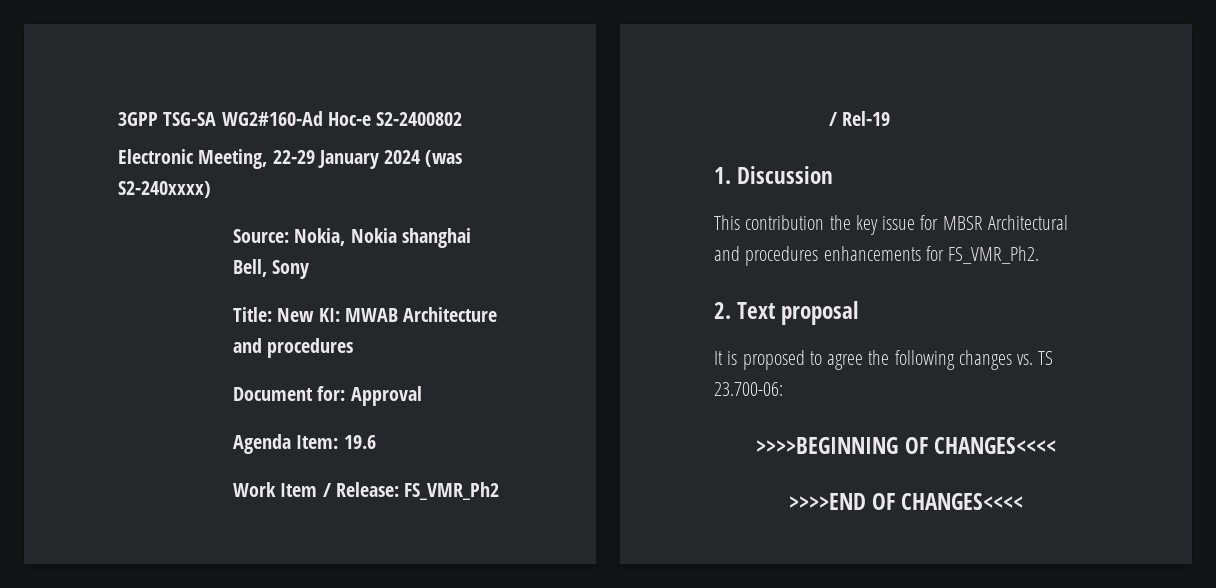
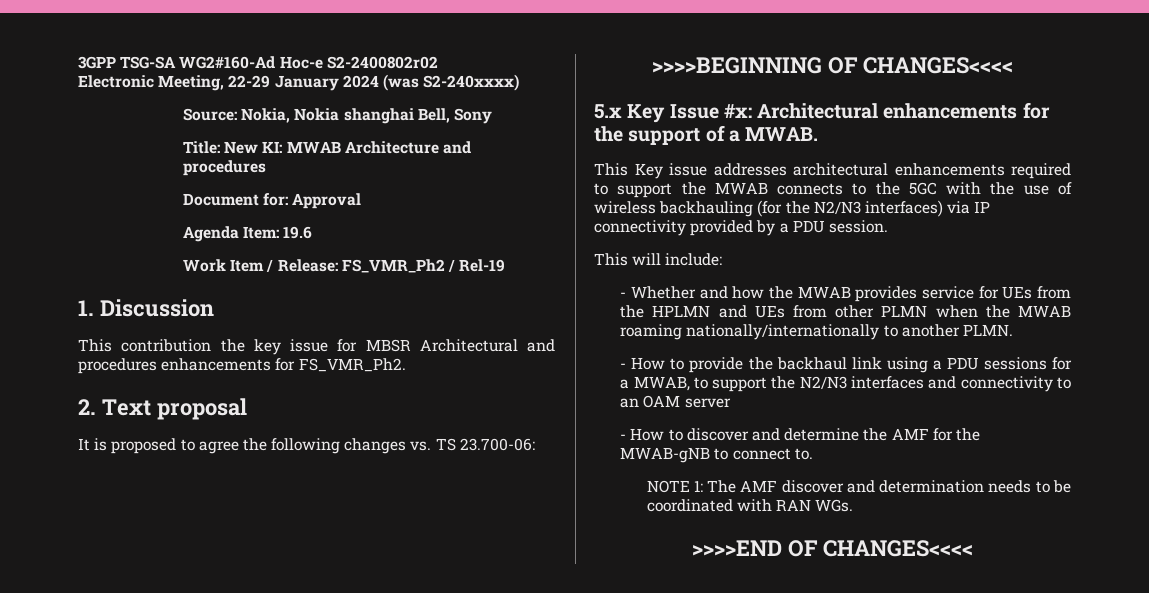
[376,112,463,126] S2-2400802 -> [326,56,438,69] S2-2400802r02
(1056, 445) none -> [594,102,1050,123] [594,125,819,145] [594,163,1071,179] [594,182,1072,198] [594,200,991,217] [594,220,888,236] [594,253,723,266] [620,286,1071,302] [620,305,1071,318] [620,324,1013,340] [620,357,1072,373] [620,376,1071,392] [620,395,731,408] [620,428,980,441] [620,447,813,463] [646,480,1071,493] [646,499,854,512] // 5.x Key Issue #x: Architectural enhancements for the support of a MWAB. // This Key issue addresses architectural enhancements required to support the MWAB connects to the 5GC with the use of wireless backhauling (for the N2/N3 interfaces) via IP connectivity provided by a PDU session. // This will include: // - Whether and how the MWAB provides service for UEs from the HPLMN and UEs from other PLMN when the MWAB roaming nationally/internationally to another PLMN. // - How to provide the backhaul link using a PDU sessions for a MWAB, to support the N2/N3 interfaces and connectivity to an OAM server // - How to discover and determine the AMF for the MWAB-gNB to connect to. // NOTE 1: The AMF discover and determination needs to be coordinated with RAN WGs.

